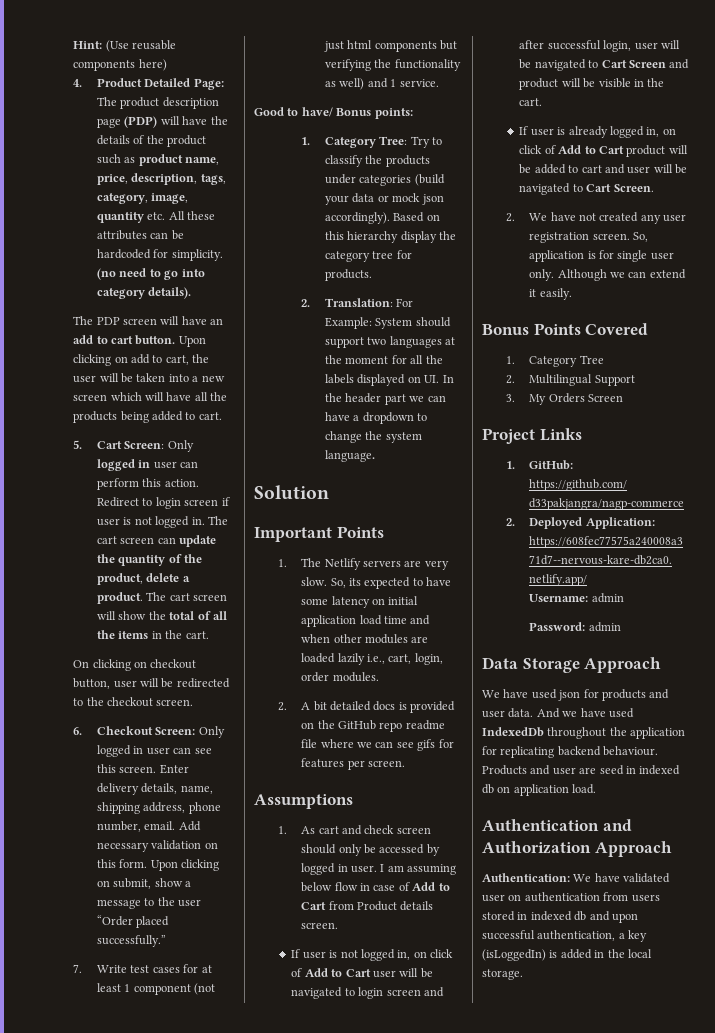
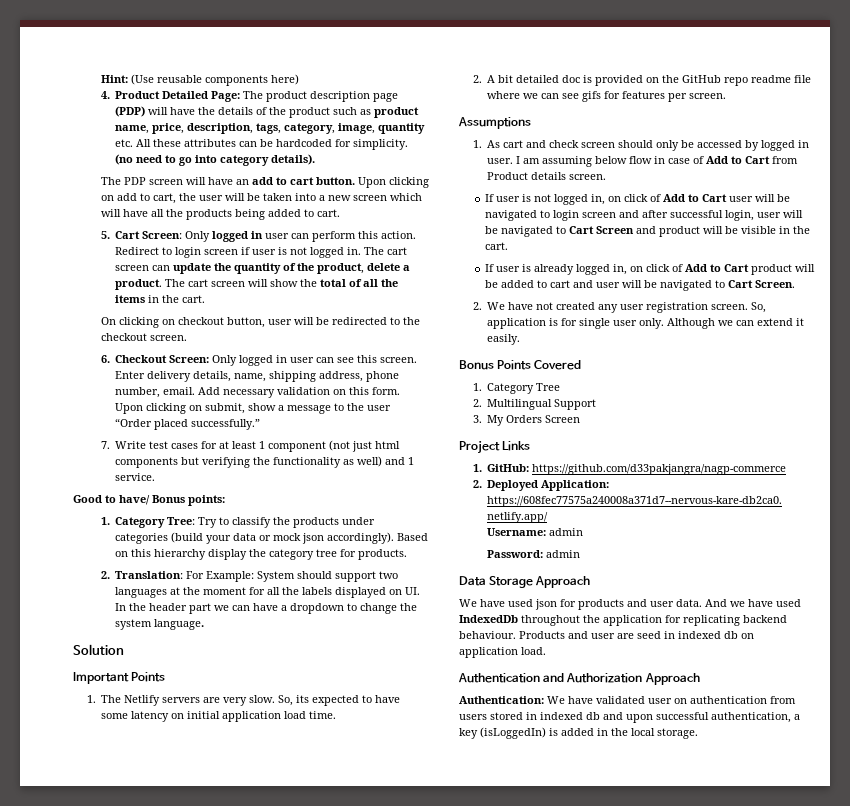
[384,615,431,625] [301,634,429,644] [301,653,443,665] [301,672,379,682] time and when other modules are loaded lazily i.e., cart, login, order modules. -> [309,711,337,719] time.
[373,701,396,711] docs -> [562,75,581,83] doc

